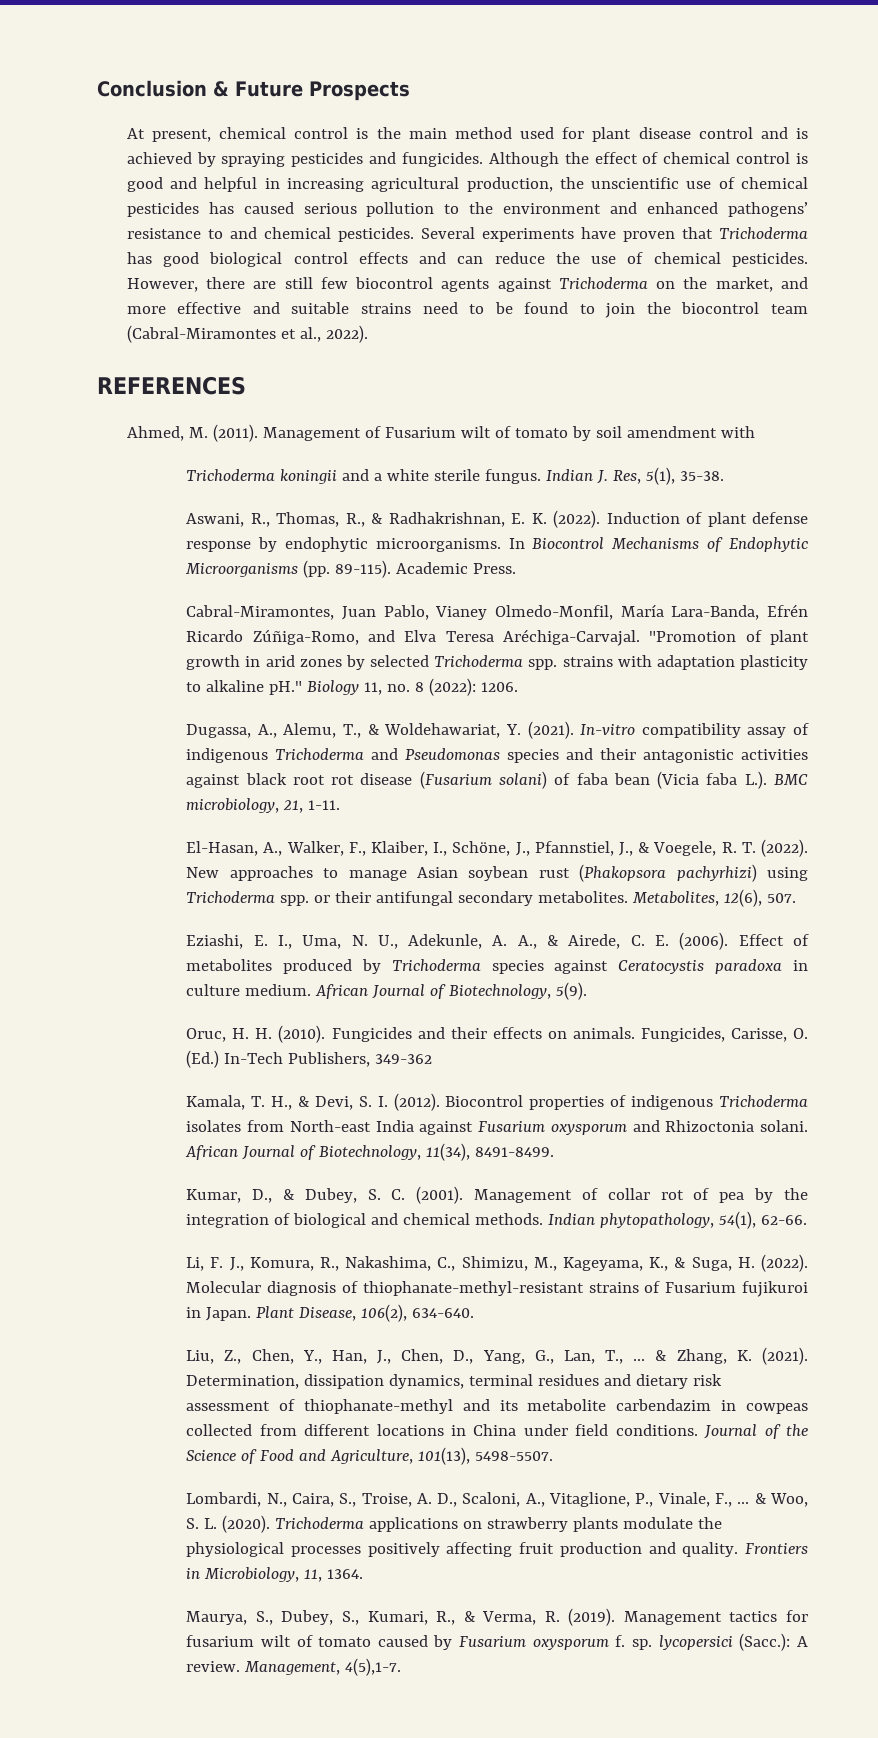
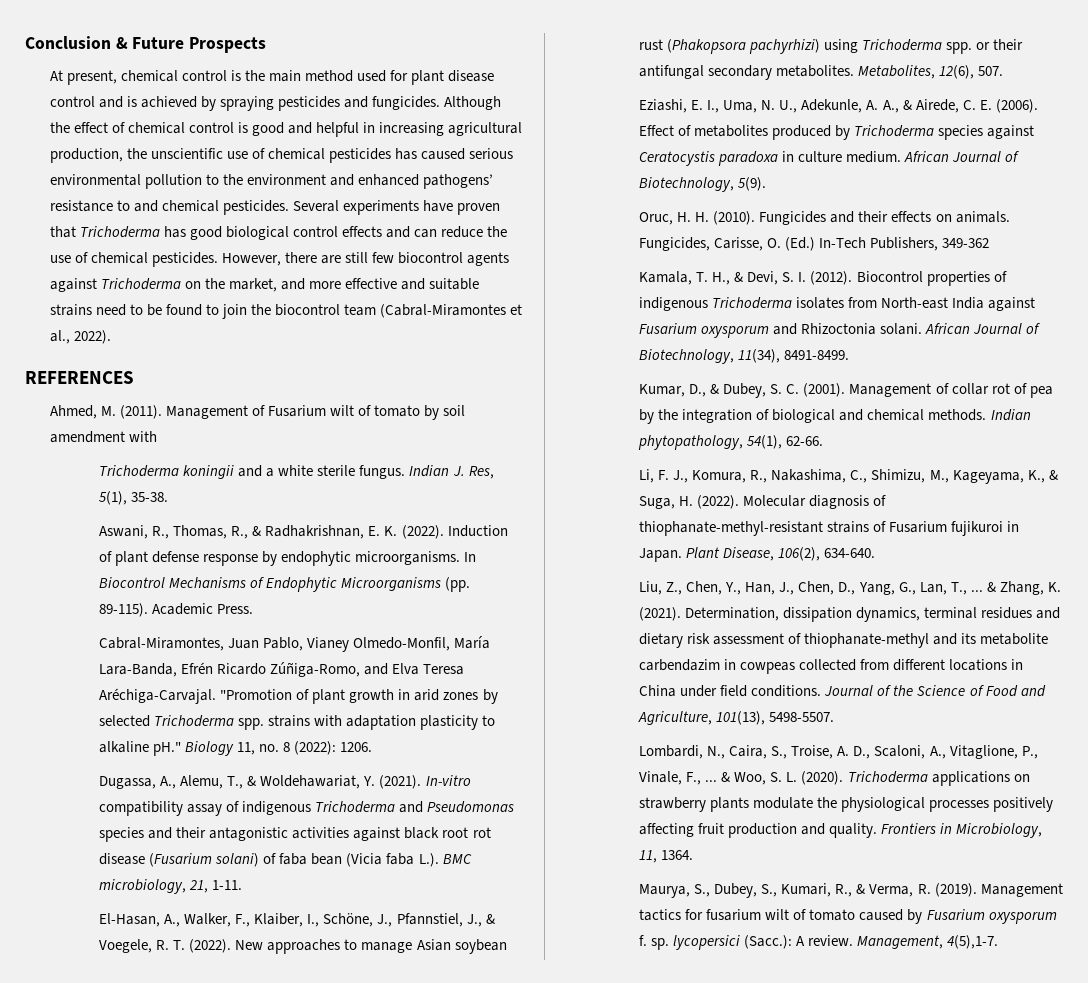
(357, 208) none -> [49,174,141,186] environmental

